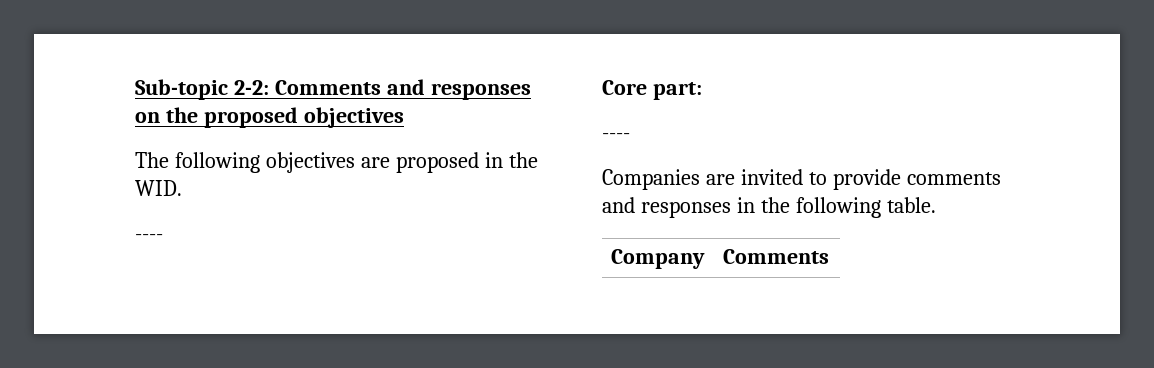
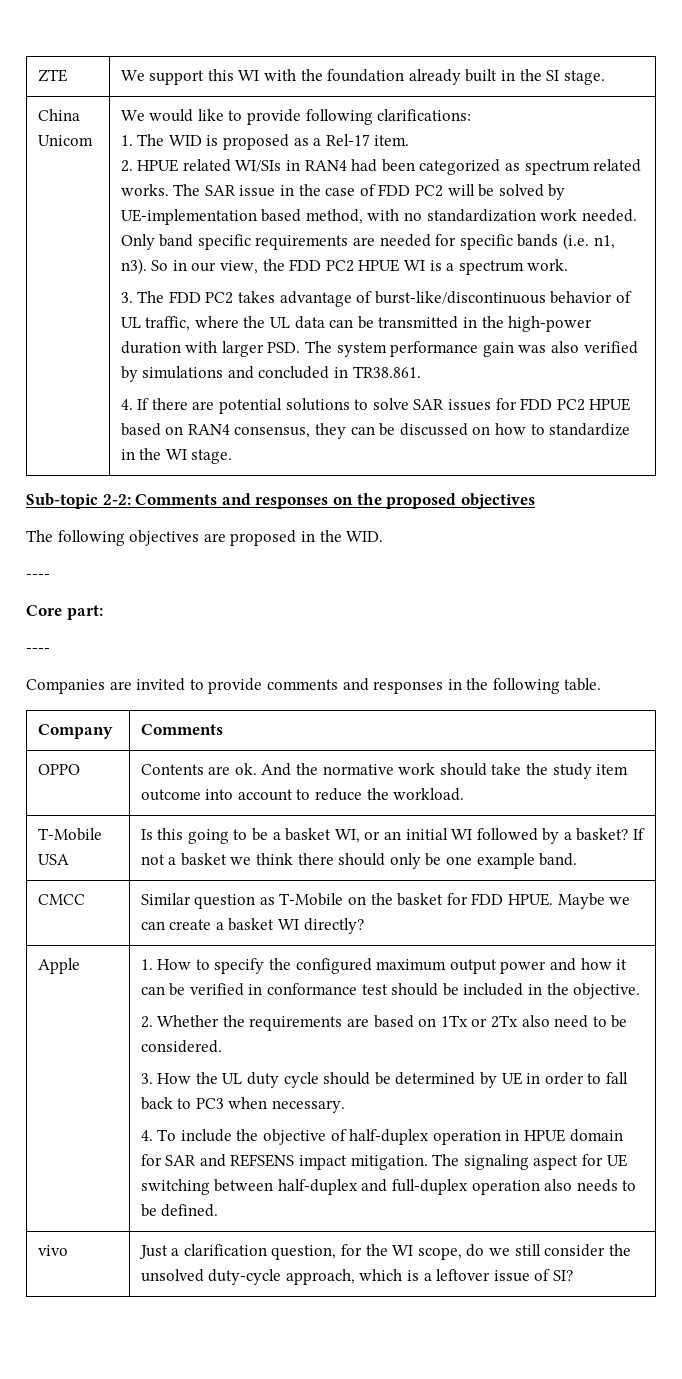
(135, 89) none -> [37,69,67,82] [120,69,605,85] [37,109,80,121] [37,135,93,146] [120,109,472,125] [120,134,410,150] [120,159,642,175] [120,184,566,200] [120,209,637,225] [120,233,615,250] [120,258,569,275] [120,291,632,307] [120,316,593,332] [120,341,638,357] [120,366,421,382] [120,398,631,414] [120,423,631,439] [120,448,233,464] ZTE | We support this WI with the foundation already built in the SI stage. // China Unicom | We would like to provide following clarifications: // 1. The WID is proposed as a Rel-17 item. // 2. HPUE related WI/SIs in RAN4 had been categorized as spectrum related works. The SAR issue in the case of FDD PC2 will be solved by UE-implementation based method, with no standardization work needed. Only band specific requirements are needed for specific bands (i.e. n1, n3). So in our view, the FDD PC2 HPUE WI is a spectrum work. // 3. The FDD PC2 takes advantage of burst-like/discontinuous behavior of UL traffic, where the UL data can be transmitted in the high-power duration with larger PSD. The system performance gain was also verified by simulations and concluded in TR38.861. // 4. If there are potential solutions to solve SAR issues for FDD PC2 HPUE based on RAN4 consensus, they can be discussed on how to standardize in the WI stage. //
(830, 256) none -> [37,764,80,775] [140,763,629,779] [140,788,465,801] [37,828,102,841] [37,854,69,865] [140,828,646,844] [140,853,578,869] [37,894,85,905] [140,893,631,909] [140,918,364,934] [37,958,80,974] [140,958,628,974] [140,983,641,999] [140,1015,628,1031] [140,1040,222,1053] [140,1072,628,1088] [140,1097,345,1113] [140,1129,623,1145] [140,1154,627,1170] [140,1179,637,1195] [140,1204,219,1217] [37,1245,68,1256] [138,1244,631,1260] [140,1269,573,1285] // OPPO | Contents are ok. And the normative work should take the study item outcome into account to reduce the workload. // T-Mobile USA | Is this going to be a basket WI, or an initial WI followed by a basket? If not a basket we think there should only be one example band. // CMCC | Similar question as T-Mobile on the basket for FDD HPUE. Maybe we can create a basket WI directly? // Apple | 1. How to specify the configured maximum output power and how it can be verified in conformance test should be included in the objective. // 2. Whether the requirements are based on 1Tx or 2Tx also need to be considered. // 3. How the UL duty cycle should be determined by UE in order to fall back to PC3 when necessary. // 4. To include the objective of half-duplex operation in HPUE domain for SAR and REFSENS impact mitigation. The signaling aspect for UE switching between half-duplex and full-duplex operation also needs to be defined. // vivo | Just a clarification question, for the WI scope, do we still consider the unsolved duty-cycle approach, which is a leftover issue of SI?

